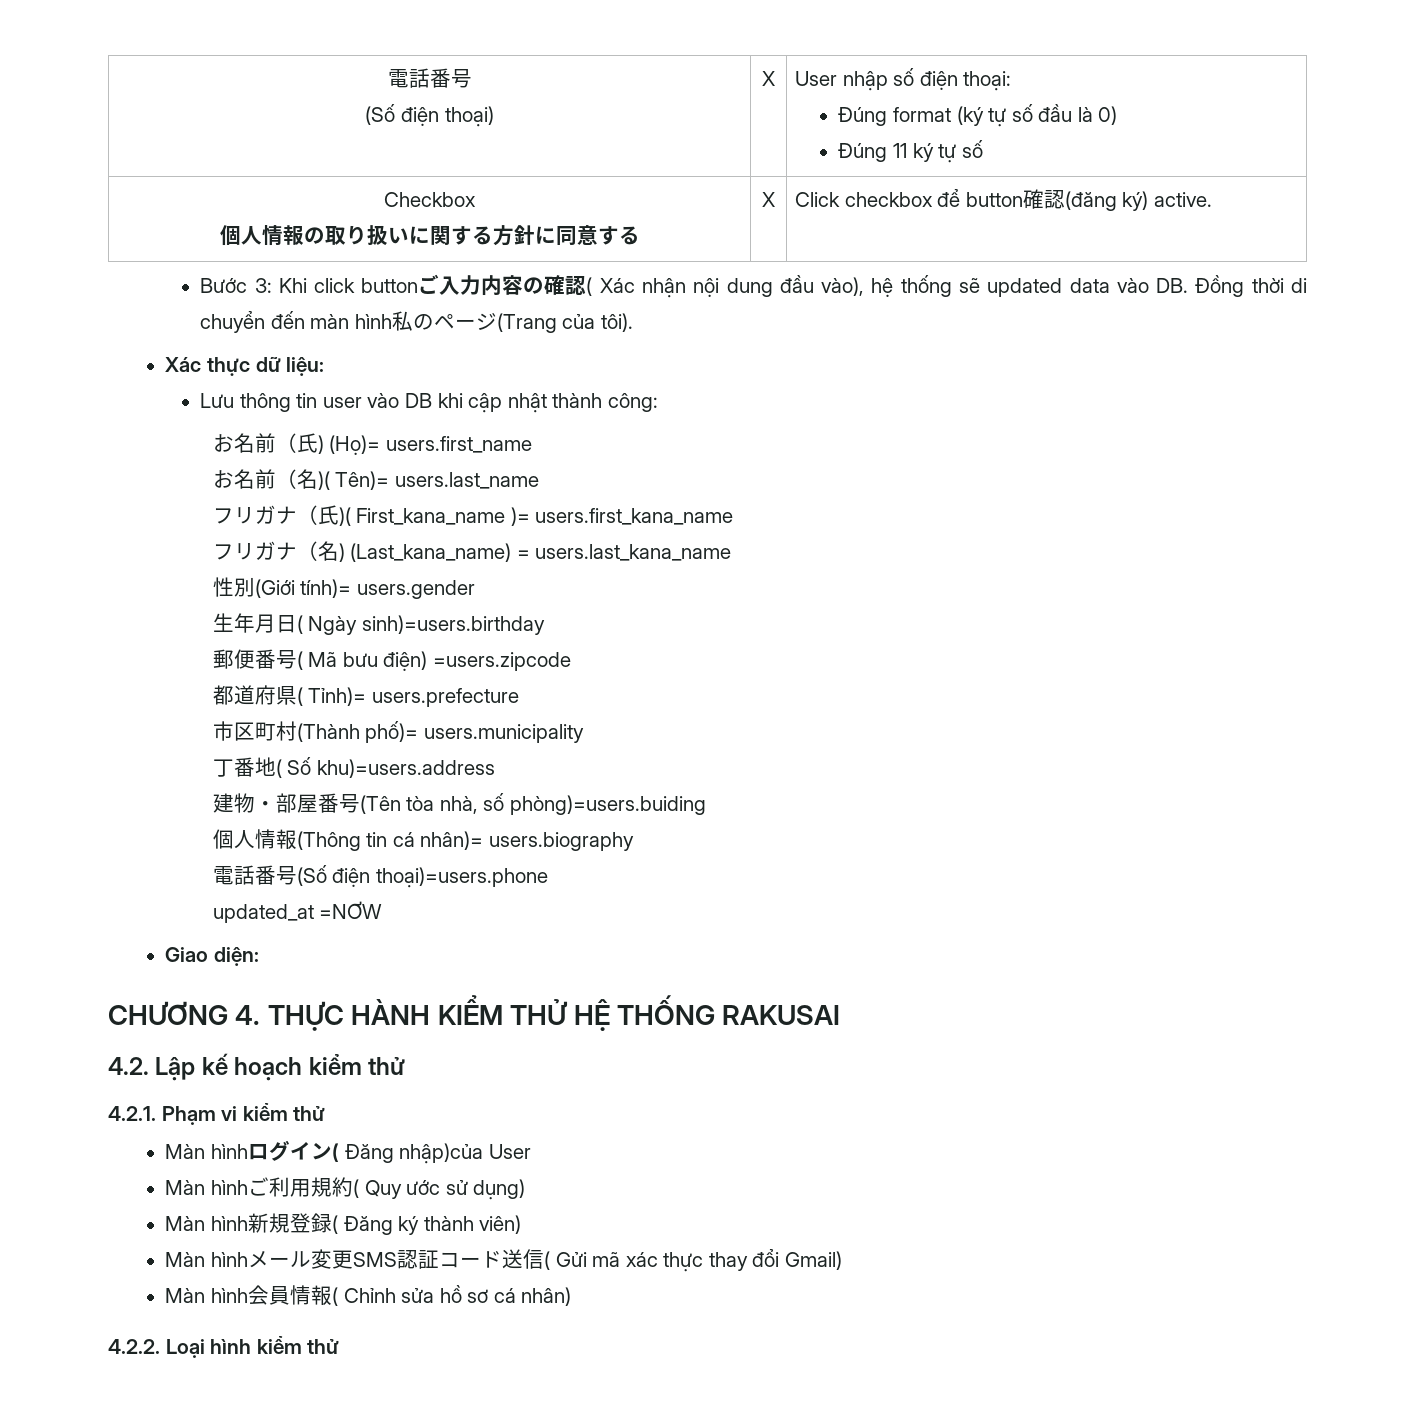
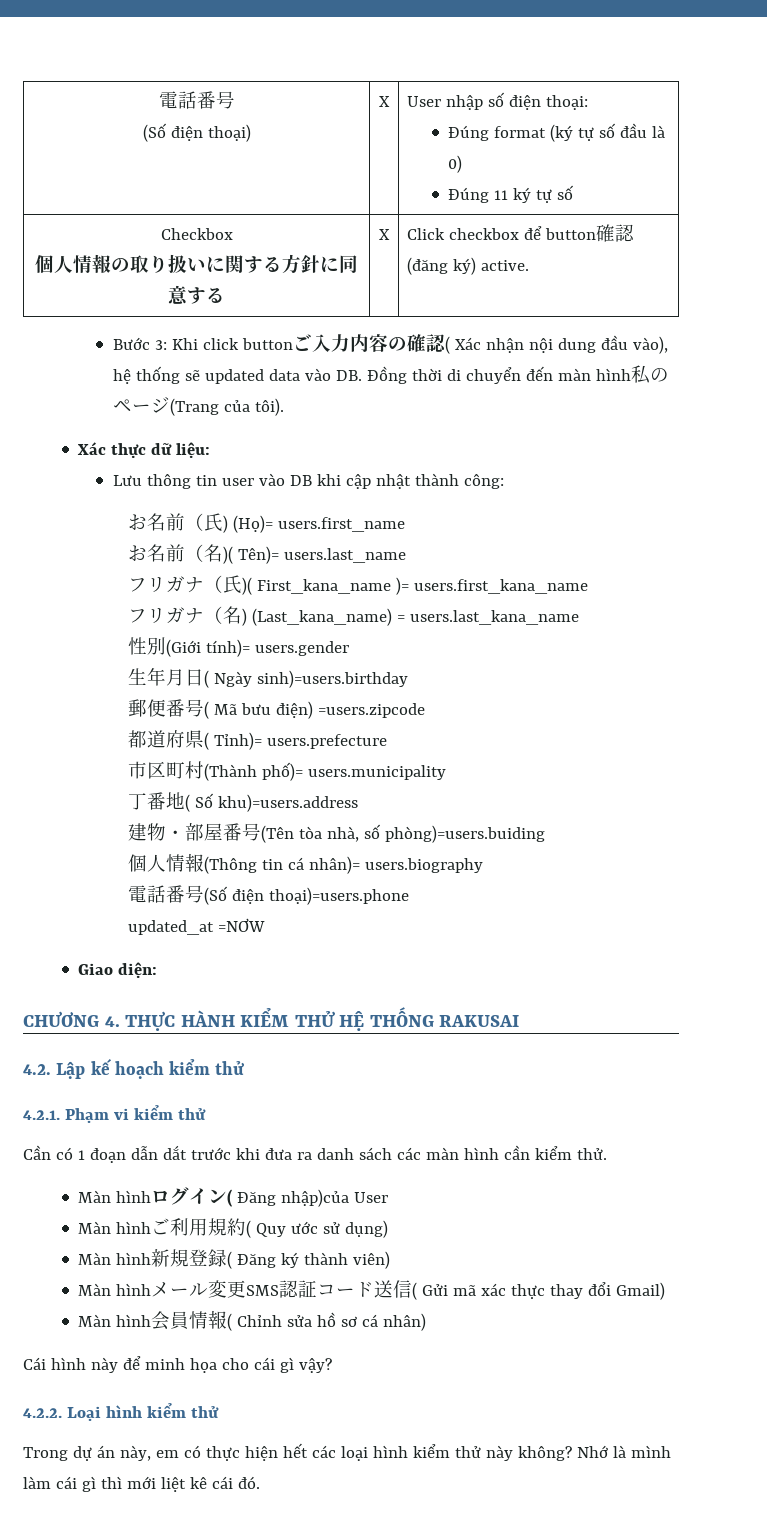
(326, 1113) none -> [23,1145,607,1163] // Cần có 1 đoạn dẫn dắt trước khi đưa ra danh sách các màn hình cần kiểm thử.
(572, 1296) none -> [23,1356,332,1373] // Cái hình này để minh họa cho cái gì vậy?
(340, 1346) none -> [23,1443,671,1461] [23,1476,260,1492] // Trong dự án này, em có thực hiện hết các loại hình kiểm thử này không? Nhớ là mình làm cái gì thì mới liệt kê cái đó.

